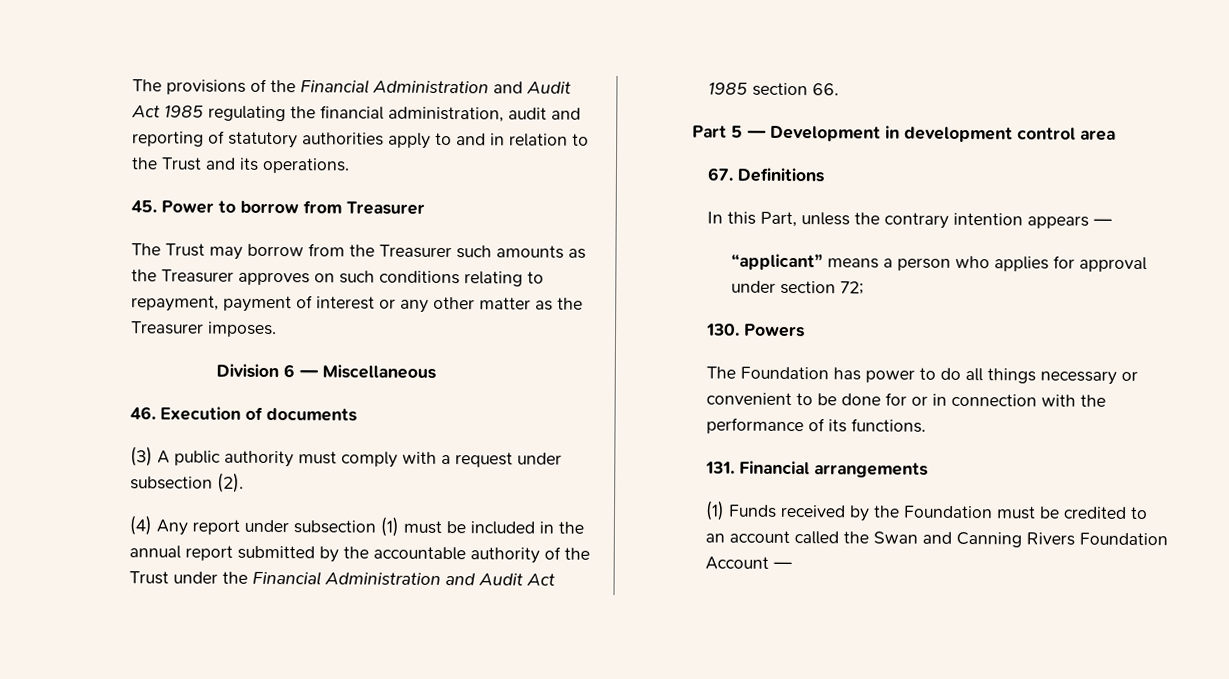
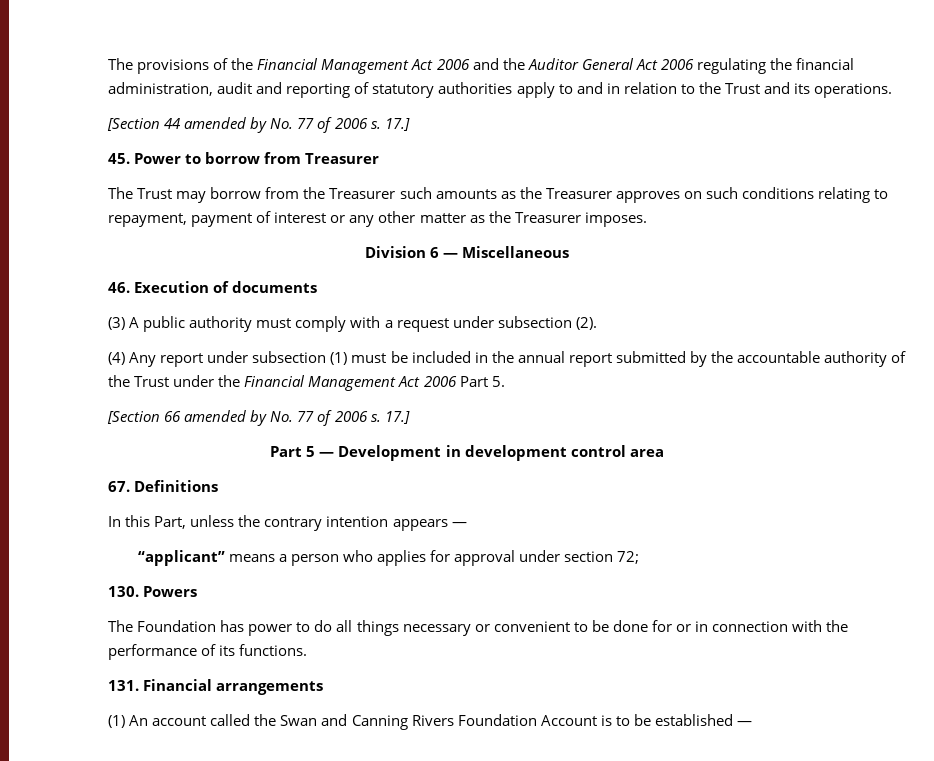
[372,80,572,94] [131,105,205,118] Administration and Audit Act 1985 -> [321,58,694,74] Management Act 2006 and the Auditor General Act 2006
(351, 165) none -> [107,117,410,133] // [Section 44 amended by No. 77 of 2006 s. 17.]
[324,572,556,586] [708,82,840,97] Administration and Audit Act 1985 section 66. -> [308,376,505,391] [107,410,410,426] Management Act 2006 Part 5. // [Section 66 amended by No. 77 of 2006 s. 17.]
[728,504,1149,522] [705,533,726,543] Funds received by the Foundation must be credited to an -> [129,715,149,726] An
(770, 563) none -> [600,714,733,726] is to be established

